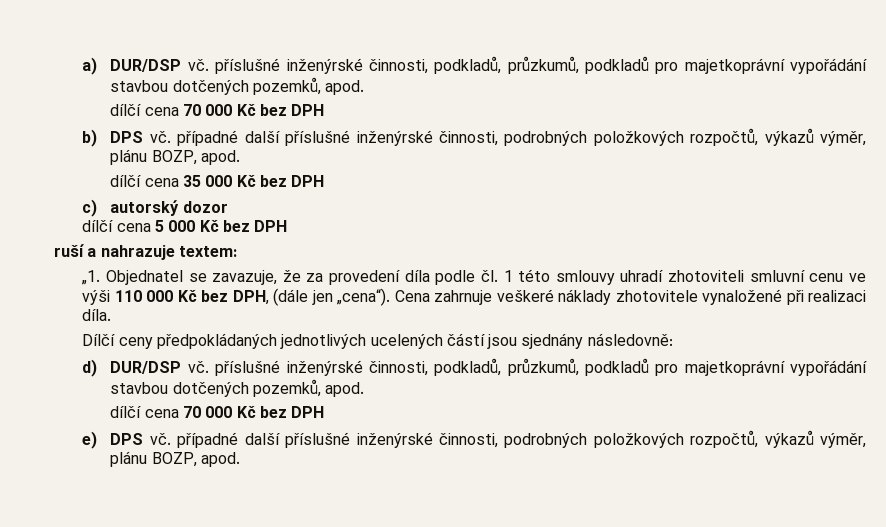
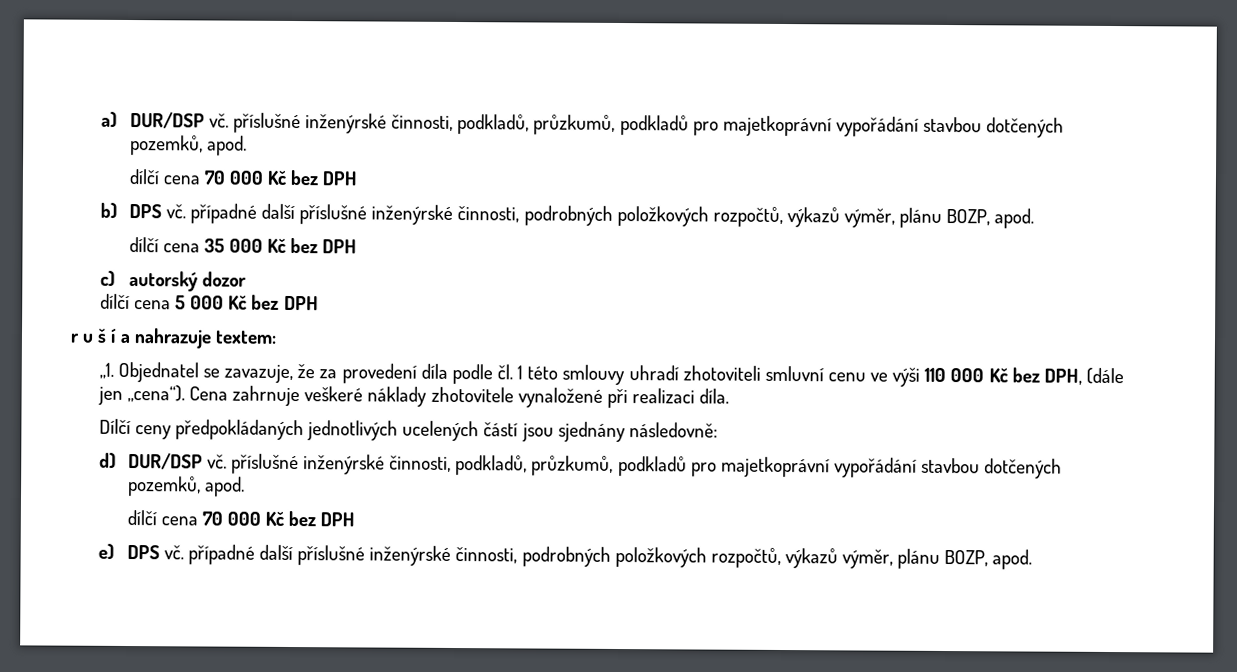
[54,244,85,257] ruší -> [70,328,118,343] r u š í

